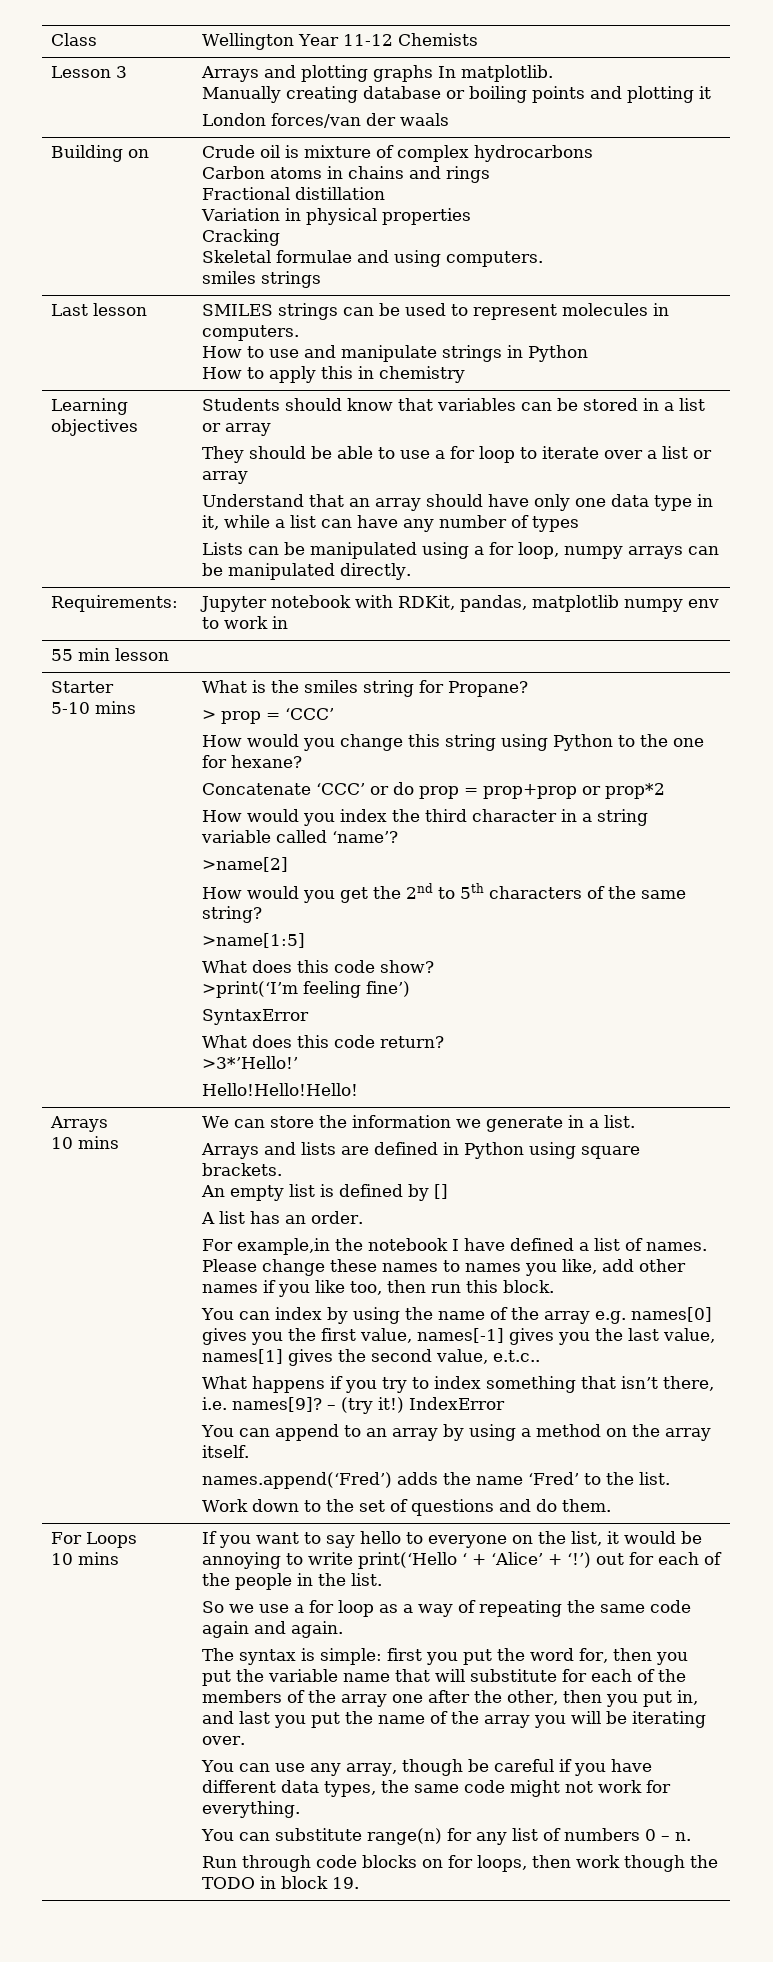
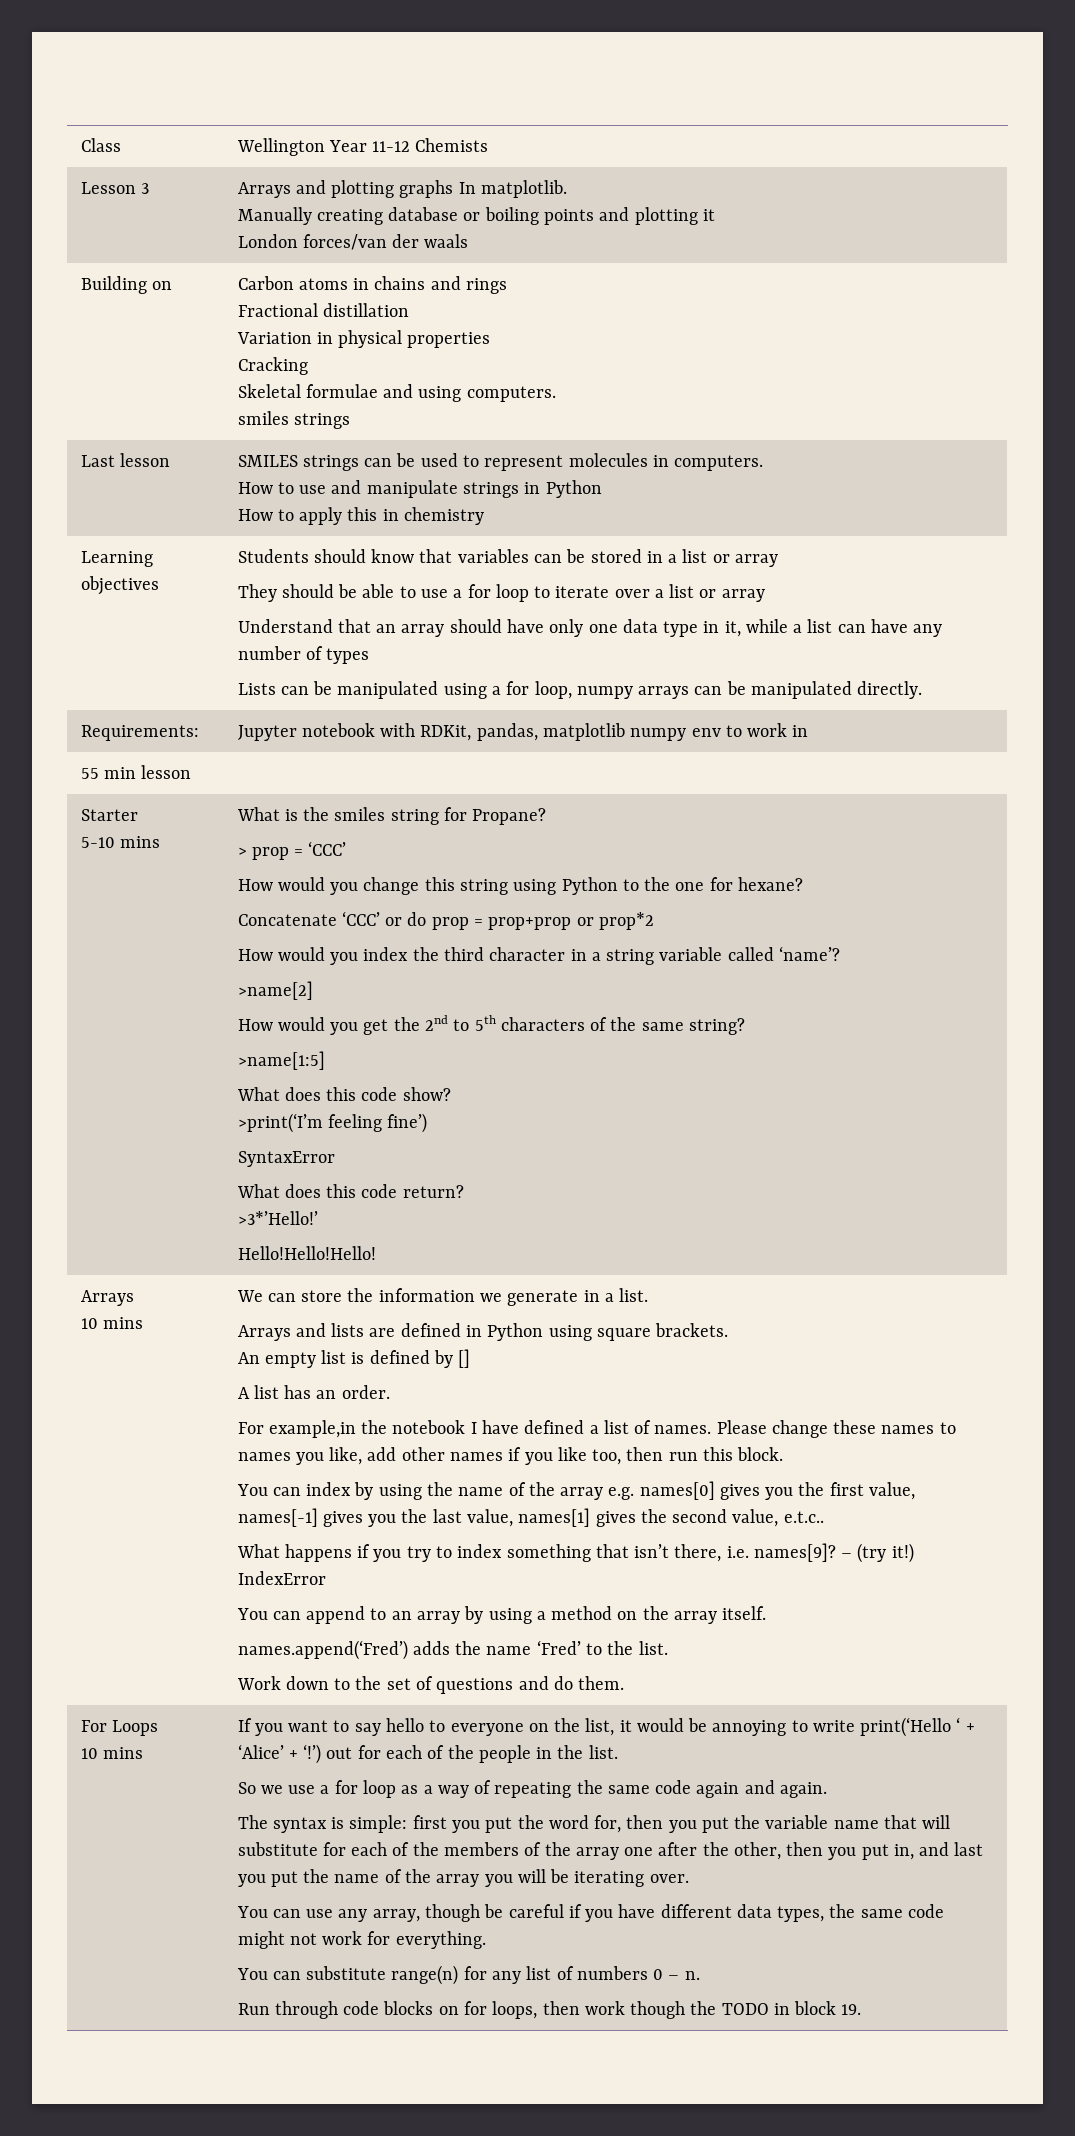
[201,145,593,162] Crude oil is mixture of complex hydrocarbons // -> (172, 285) none

